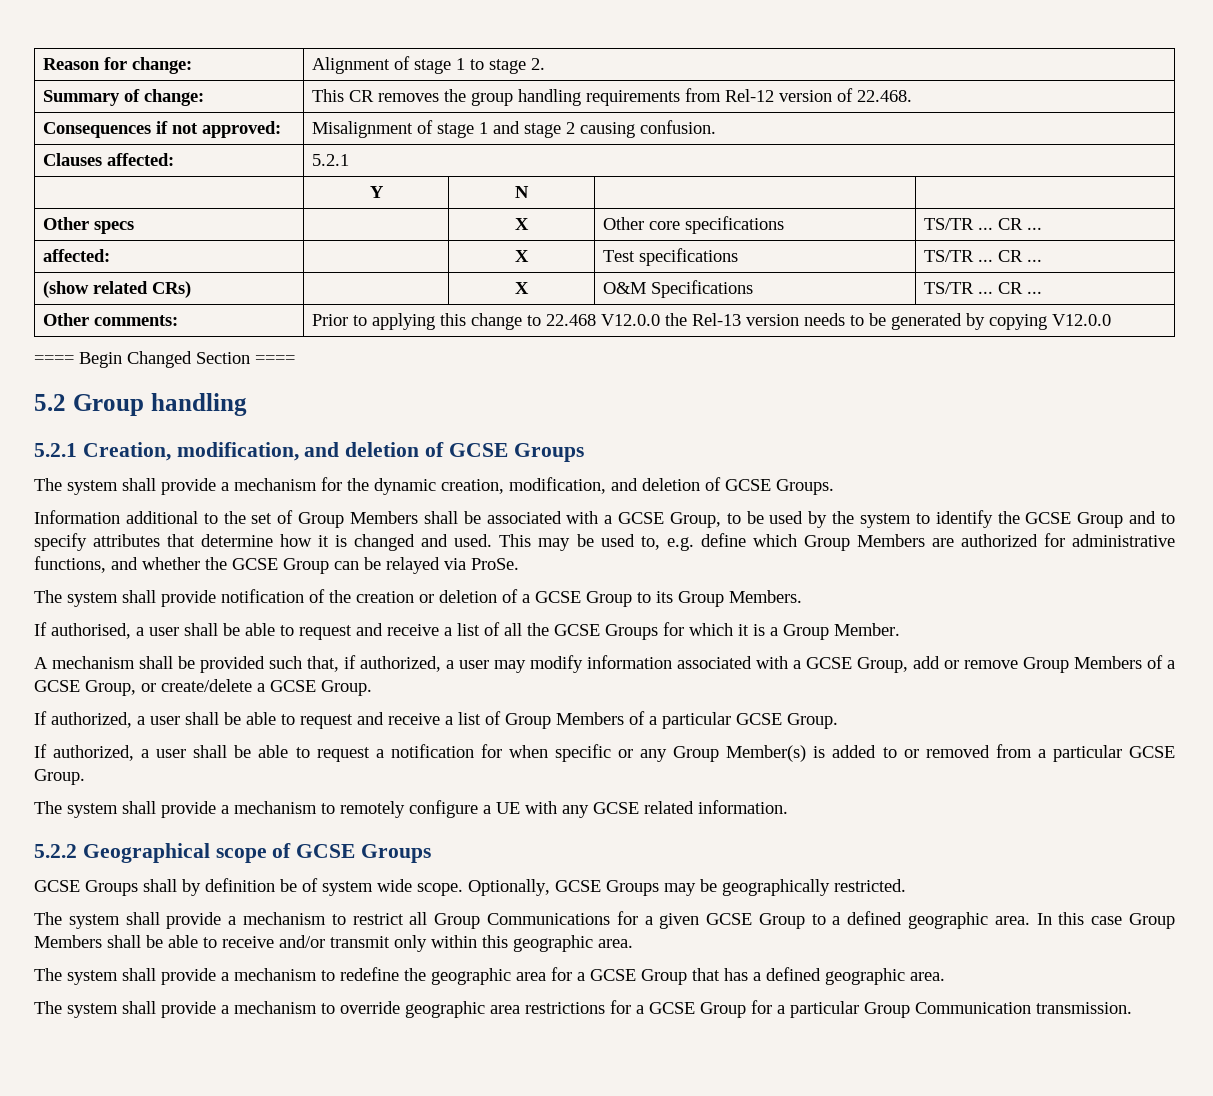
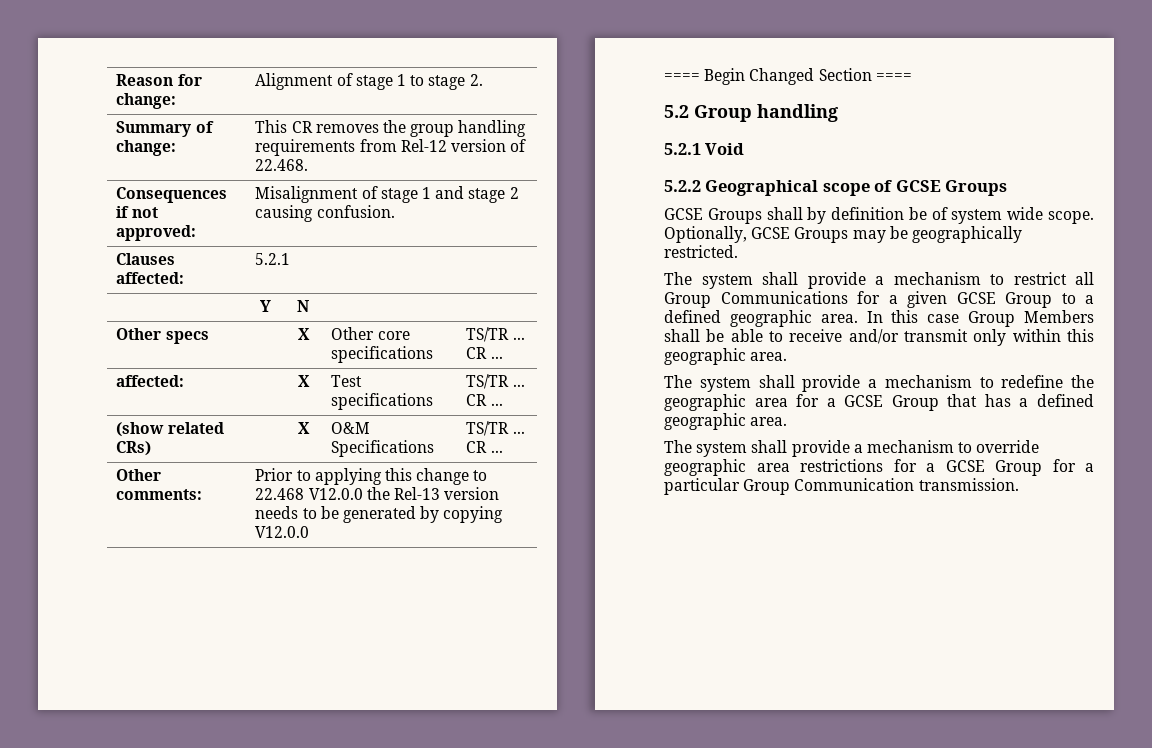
[82,442,584,462] [34,477,834,495] [34,510,1176,528] [34,533,1176,551] [34,556,519,574] [34,589,802,607] [34,622,900,640] [34,655,1175,673] [34,679,372,696] [34,711,838,729] [34,744,1176,762] [34,769,85,785] [34,800,788,818] Creation, modification, and deletion of GCSE Groups // The system shall provide a mechanism for the dynamic creation, modification, and deletion of GCSE Groups. // Information additional to the set of Group Members shall be associated with a GCSE Group, to be used by the system to identify the GCSE Group and to specify attributes that determine how it is changed and used. This may be used to, e.g. define which Group Members are authorized for administrative functions, and whether the GCSE Group can be relayed via ProSe. // The system shall provide notification of the creation or deletion of a GCSE Group to its Group Members. // If authorised, a user shall be able to request and receive a list of all the GCSE Groups for which it is a Group Member. // A mechanism shall be provided such that, if authorized, a user may modify information associated with a GCSE Group, add or remove Group Members of a GCSE Group, or create/delete a GCSE Group. // If authorized, a user shall be able to request and receive a list of Group Members of a particular GCSE Group. // If authorized, a user shall be able to request a notification for when specific or any Group Member(s) is added to or removed from a particular GCSE Group. // The system shall provide a mechanism to remotely configure a UE with any GCSE related information. -> [705,143,745,155] Void

